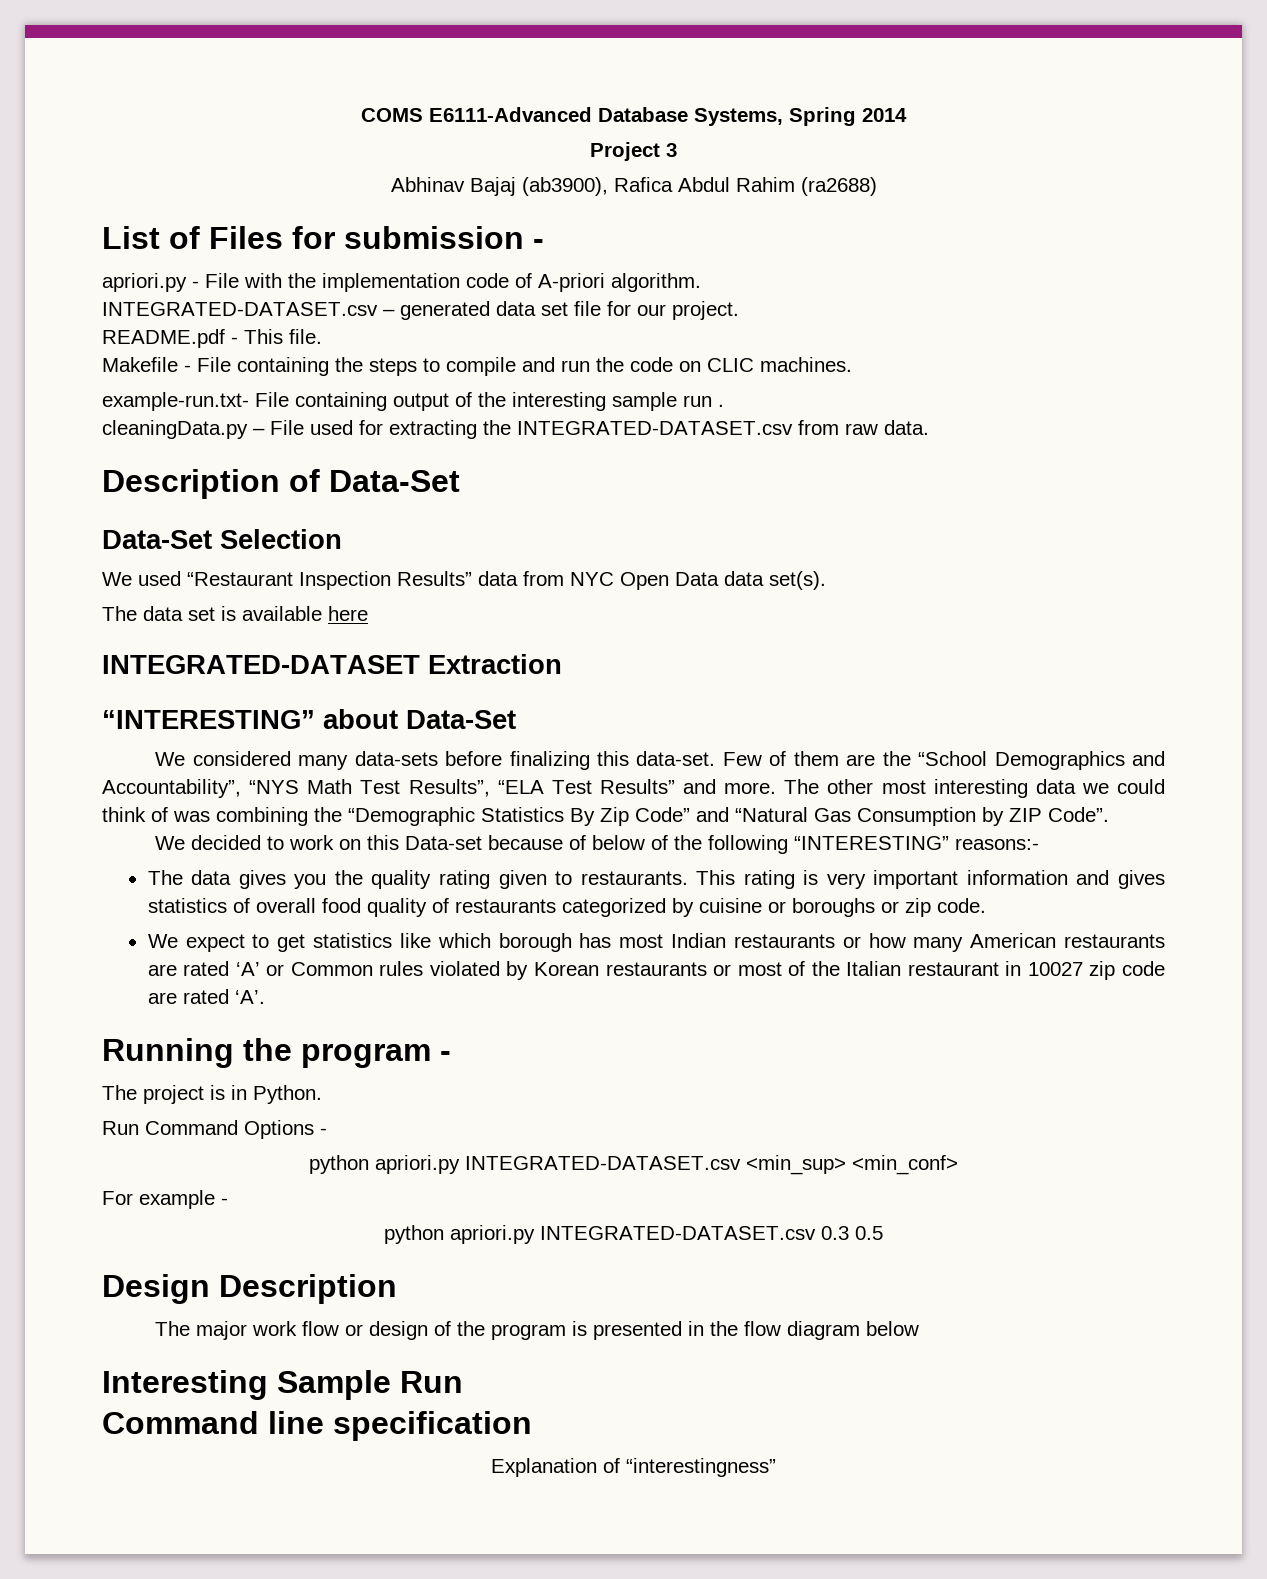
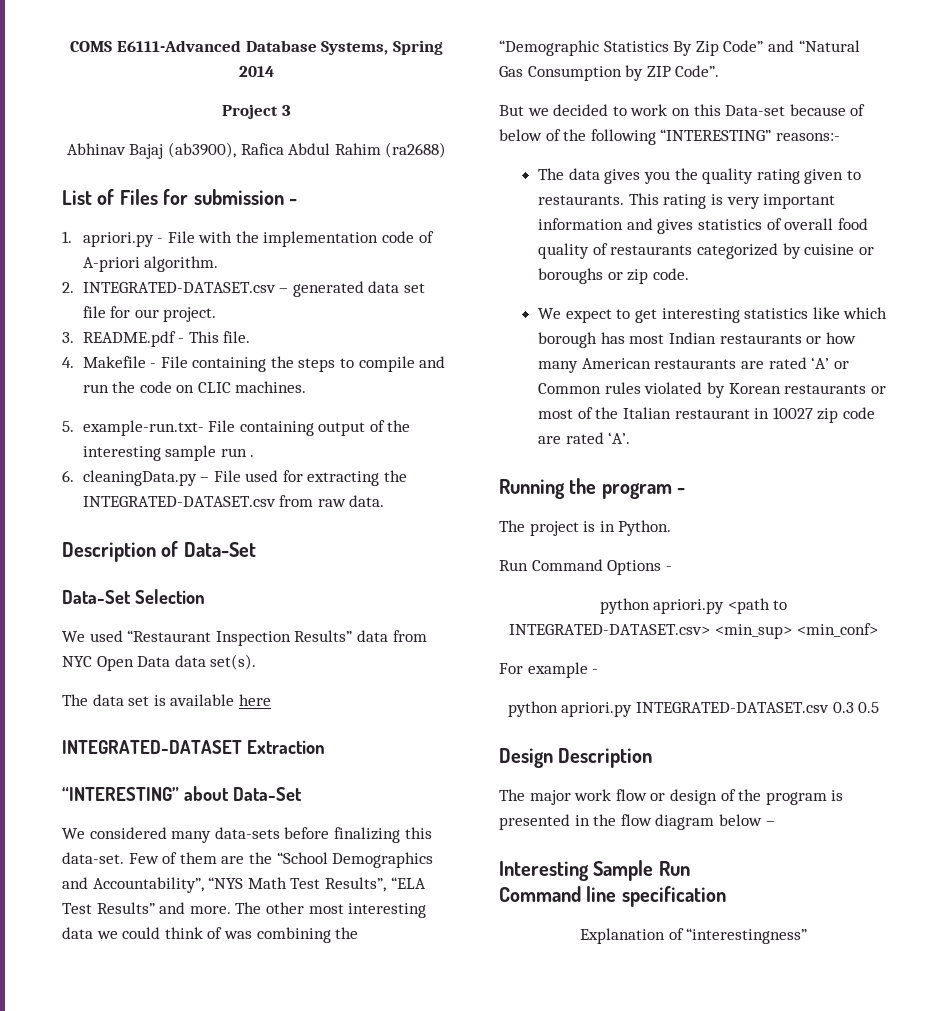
(544, 244) none -> [62,231,72,243] 1.
(701, 282) none -> [62,282,74,293] 2.
(739, 310) none -> [62,332,74,343] 3.
(322, 336) none -> [62,357,74,368] 4.
(852, 364) none -> [62,421,74,432] 5.
(724, 405) none -> [62,470,74,482] 6.
[155,836,186,850] We -> [499,105,549,116] But we
(306, 943) none -> [661,308,740,323] interesting
[465,1156,741,1170] INTEGRATED-DATASET.csv -> [727,598,788,614] [509,624,711,635] <path to INTEGRATED-DATASET.csv>
(920, 1328) none -> [765,821,775,826] –

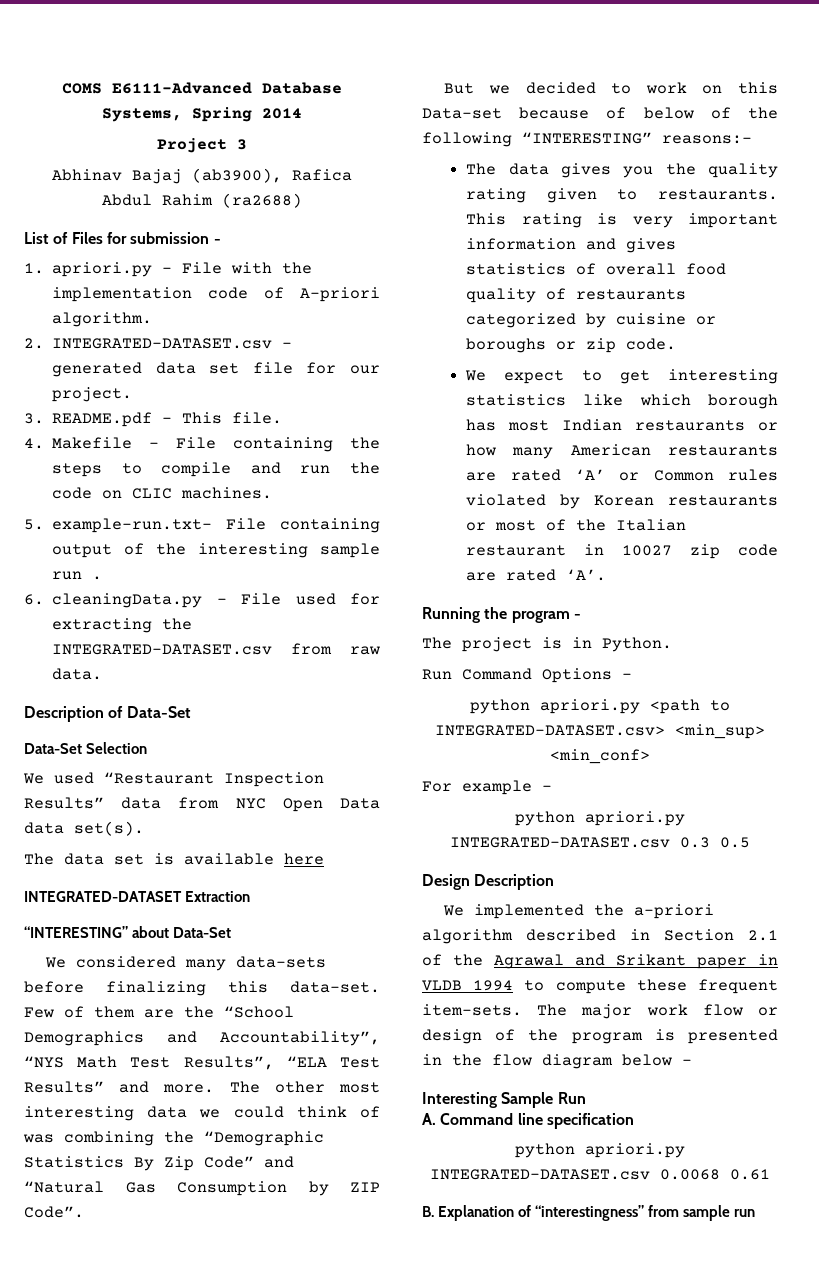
(653, 758) none -> [443,904,715,919] [422,929,778,944] [422,954,778,969] [422,979,778,994] [422,1004,522,1016] We implemented the a-priori algorithm described in Section 2.1 of the Agrawal and Srikant paper in VLDB 1994 to compute these frequent item-sets.
(690, 868) none -> [422,1113,436,1125] A.
[579,928,808,944] Explanation of “interestingness” -> [515,1143,685,1158] [430,1169,770,1180] [422,1205,756,1221] python apriori.py INTEGRATED-DATASET.csv 0.0068 0.61 // B. Explanation of “interestingness” from sample run

